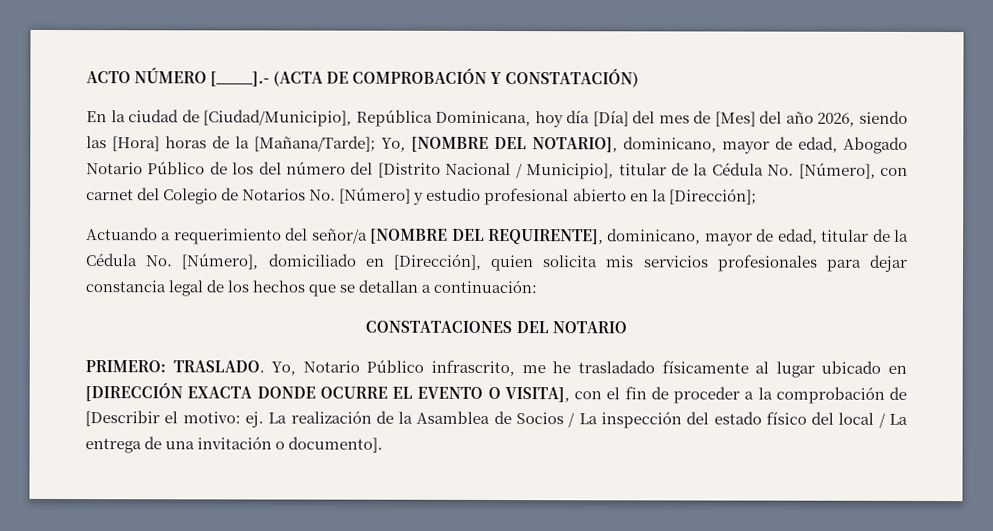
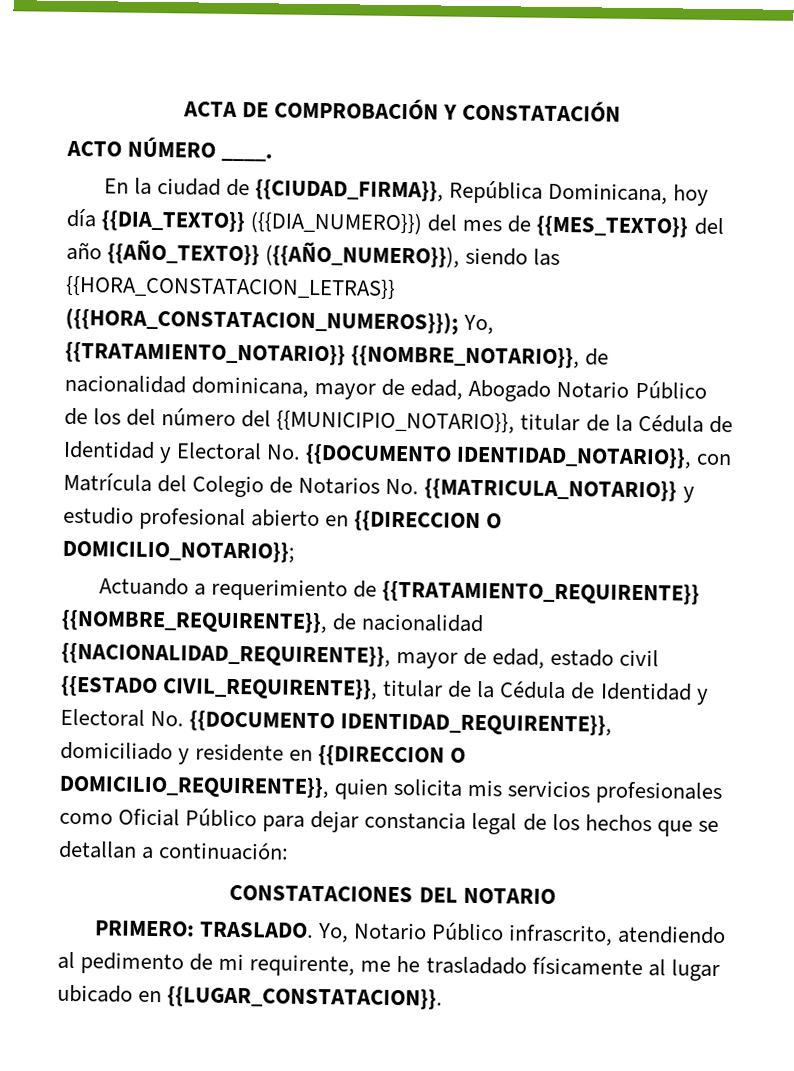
[86,67,640,88] ACTO NÚMERO [____].- (ACTA DE COMPROBACIÓN Y CONSTATACIÓN) -> [182,97,622,122] [66,136,274,162] ACTA DE COMPROBACIÓN Y CONSTATACIÓN // ACTO NÚMERO ____.
[203,109,353,127] [Ciudad/Municipio], -> [254,179,444,202] {{CIUDAD_FIRMA}},
[592,110,629,127] [Día] -> [101,210,423,235] {{DIA_TEXTO}} ({{DIA_NUMERO}})
[714,111,756,127] [Mes] -> [536,215,689,238] {{MES_TEXTO}}
[817,110,908,127] [86,135,717,153] 2026, siendo las [Hora] horas de la [Mañana/Tarde]; Yo, [NOMBRE DEL NOTARIO], dominicano, -> [107,239,561,268] [65,275,396,300] [65,307,495,335] [65,341,610,369] [64,374,310,398] {{AÑO_TEXTO}} ({{AÑO_NUMERO}}), siendo las {{HORA_CONSTATACION_LETRAS}} ({{HORA_CONSTATACION_NUMEROS}}); Yo, {{TRATAMIENTO_NOTARIO}} {{NOMBRE_NOTARIO}}, de nacionalidad dominicana,
[377,162,908,180] [86,189,134,201] [Distrito Nacional / Municipio], titular de la Cédula No. [Número], con carnet -> [276,410,733,434] [63,440,733,469] [63,472,152,492] {{MUNICIPIO_NOTARIO}}, titular de la Cédula de Identidad y Electoral No. {{DOCUMENTO IDENTIDAD_NOTARIO}}, con Matrícula
[339,187,412,204] [Número] -> [424,478,678,502] {{MATRICULA_NOTARIO}}
[651,188,757,205] la [Dirección]; -> [354,510,503,533] [62,539,295,563] {{DIRECCION O DOMICILIO_NOTARIO}};
[285,227,910,246] [85,253,482,270] del señor/a [NOMBRE DEL REQUIRENTE], dominicano, mayor de edad, titular de la Cédula No. [Número], domiciliado en [Dirección], -> [352,580,700,605] [61,609,485,634] [61,642,660,669] [60,675,709,705] [60,708,613,736] [60,741,467,767] [59,774,329,799] de {{TRATAMIENTO_REQUIRENTE}} {{NOMBRE_REQUIRENTE}}, de nacionalidad {{NACIONALIDAD_REQUIRENTE}}, mayor de edad, estado civil {{ESTADO CIVIL_REQUIRENTE}}, titular de la Cédula de Identidad y Electoral No. {{DOCUMENTO IDENTIDAD_REQUIRENTE}}, domiciliado y residente en {{DIRECCION O DOMICILIO_REQUIRENTE}},
(818, 263) none -> [59,808,258,828] como Oficial Público
(516, 368) none -> [617,925,727,945] [57,951,356,977] atendiendo al pedimento de mi requirente,
[85,382,907,404] [85,410,908,429] [85,436,384,454] [DIRECCIÓN EXACTA DONDE OCURRE EL EVENTO O VISITA], con el fin de proceder a la comprobación de [Describir el motivo: ej. La realización de la Asamblea de Socios / La inspección del estado físico del local / La entrega de una invitación o documento]. -> [167,986,444,1010] {{LUGAR_CONSTATACION}}.

